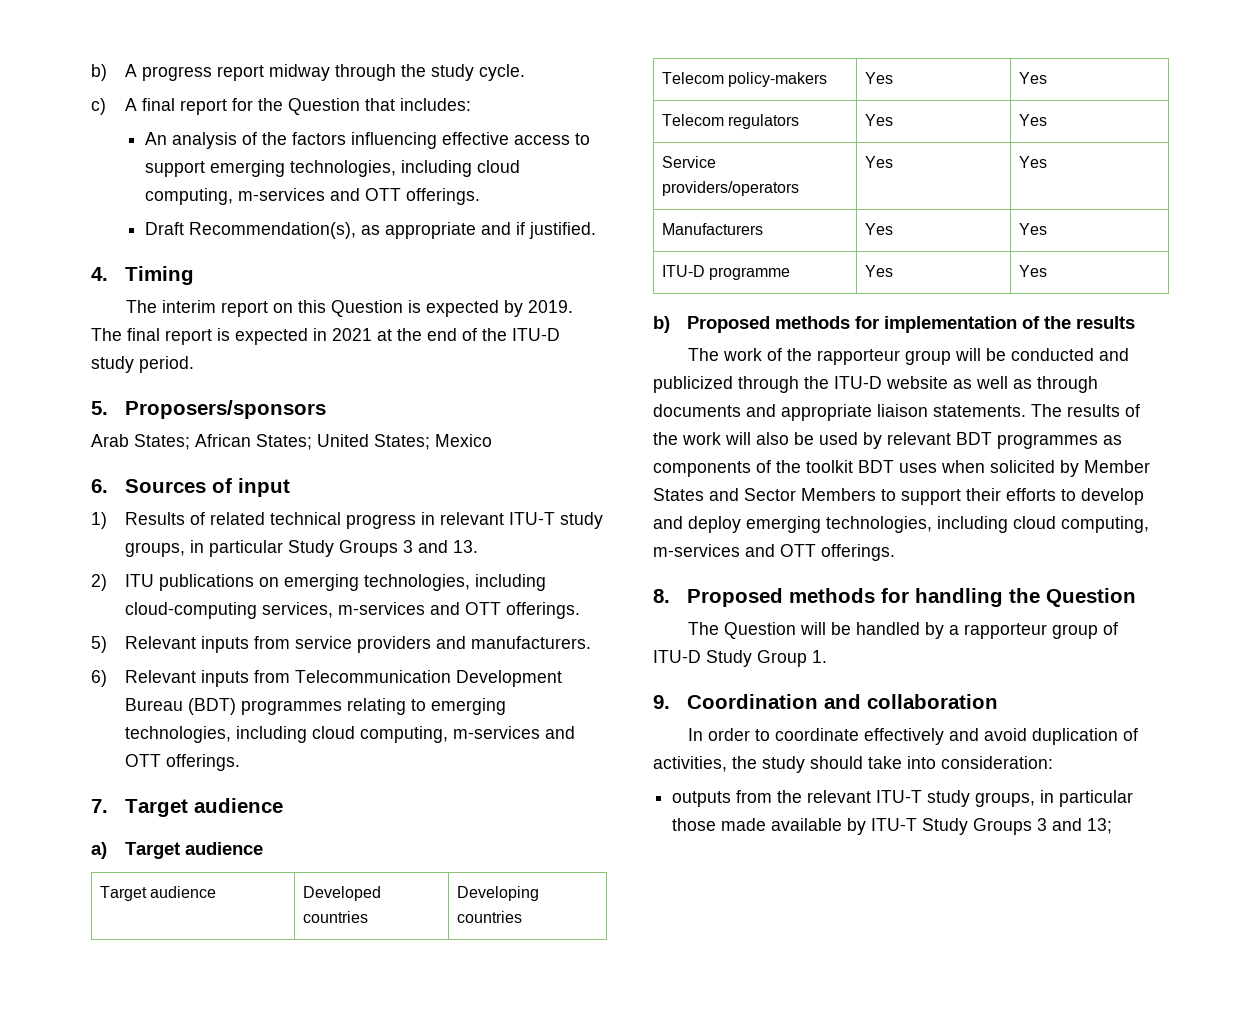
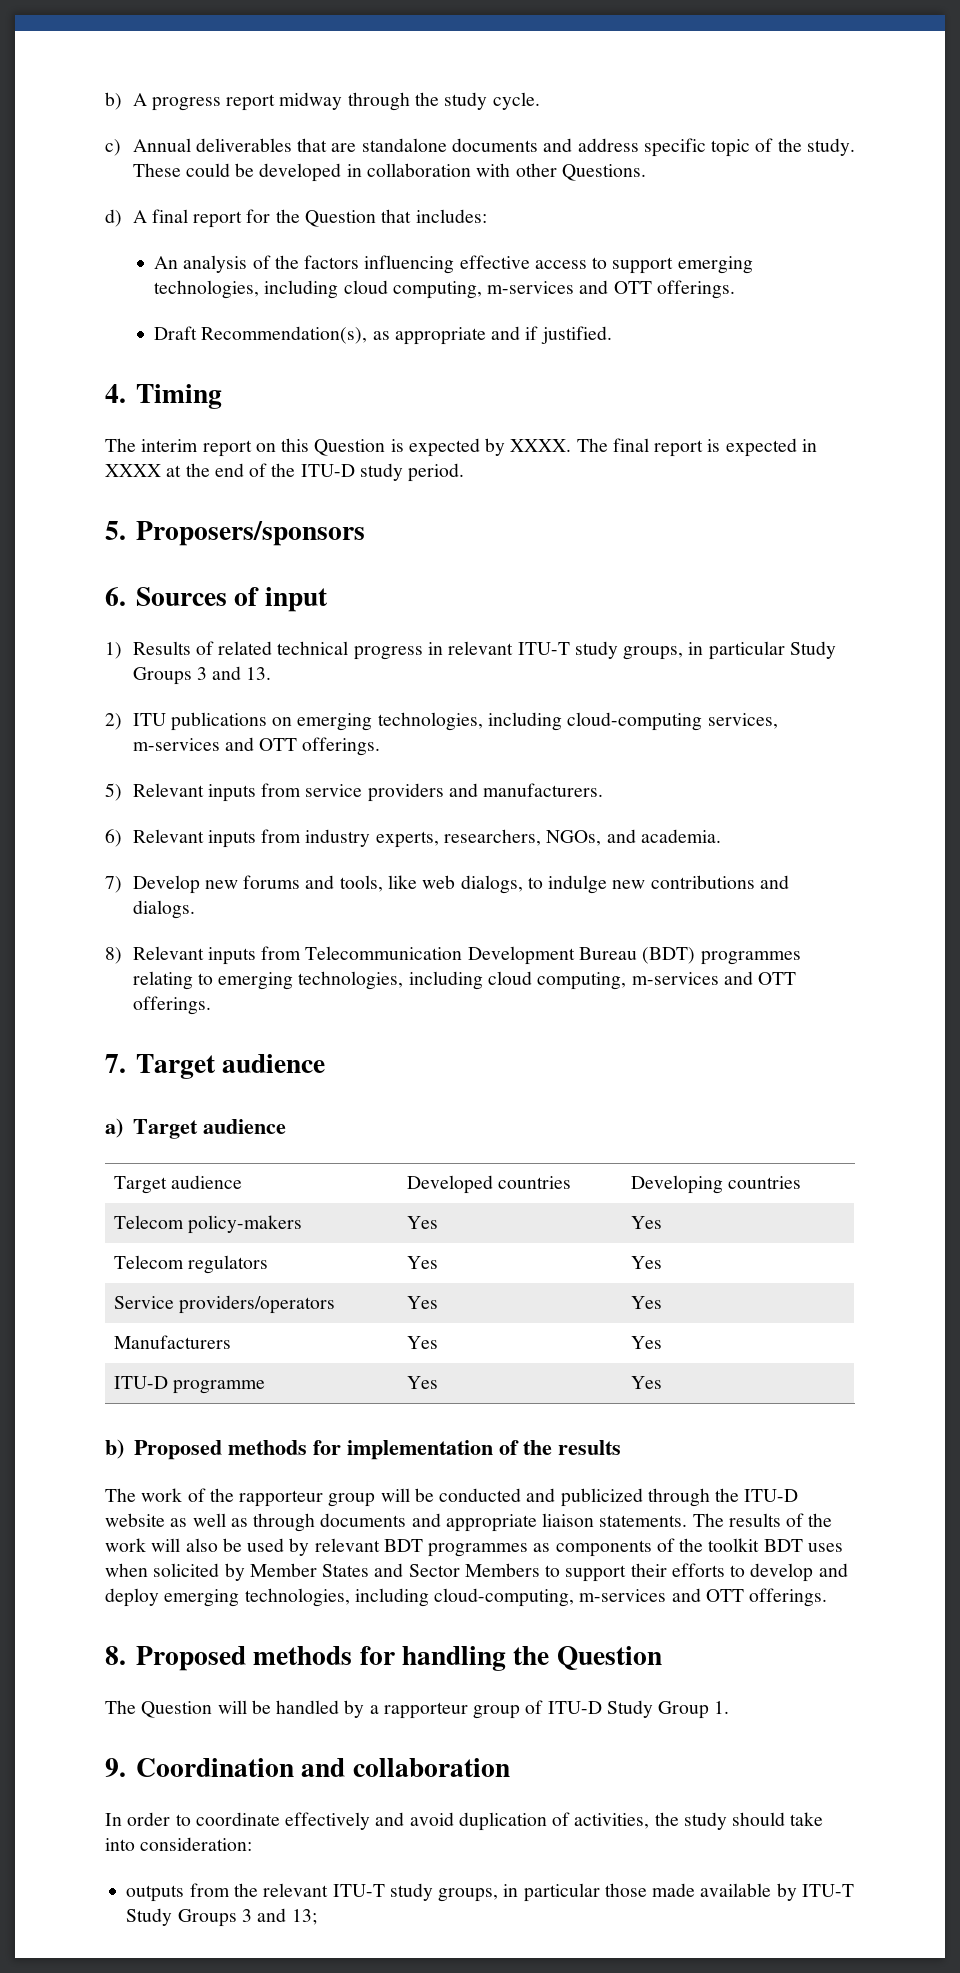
(106, 106) none -> [132,138,855,157] [132,163,646,182] [105,209,122,227] Annual deliverables that are standalone documents and address specific topic of the study. These could be developed in collaboration with other Questions. // d)
[528,300,574,313] 2019. -> [510,439,572,452] XXXX.
[332,328,372,341] 2021 -> [105,464,161,477] XXXX
[91,434,492,450] // Arab States; African States; United States; Mexico -> (365, 533) none
(291, 676) none -> [305,829,721,848] [105,875,789,894] [132,900,195,919] [105,946,302,965] industry experts, researchers, NGOs, and academia. // 7) Develop new forums and tools, like web dialogs, to indulge new contributions and dialogs. // 8) Relevant inputs from
[1013,516,1149,533] cloud computing, -> [434,1588,575,1607] cloud-computing,

